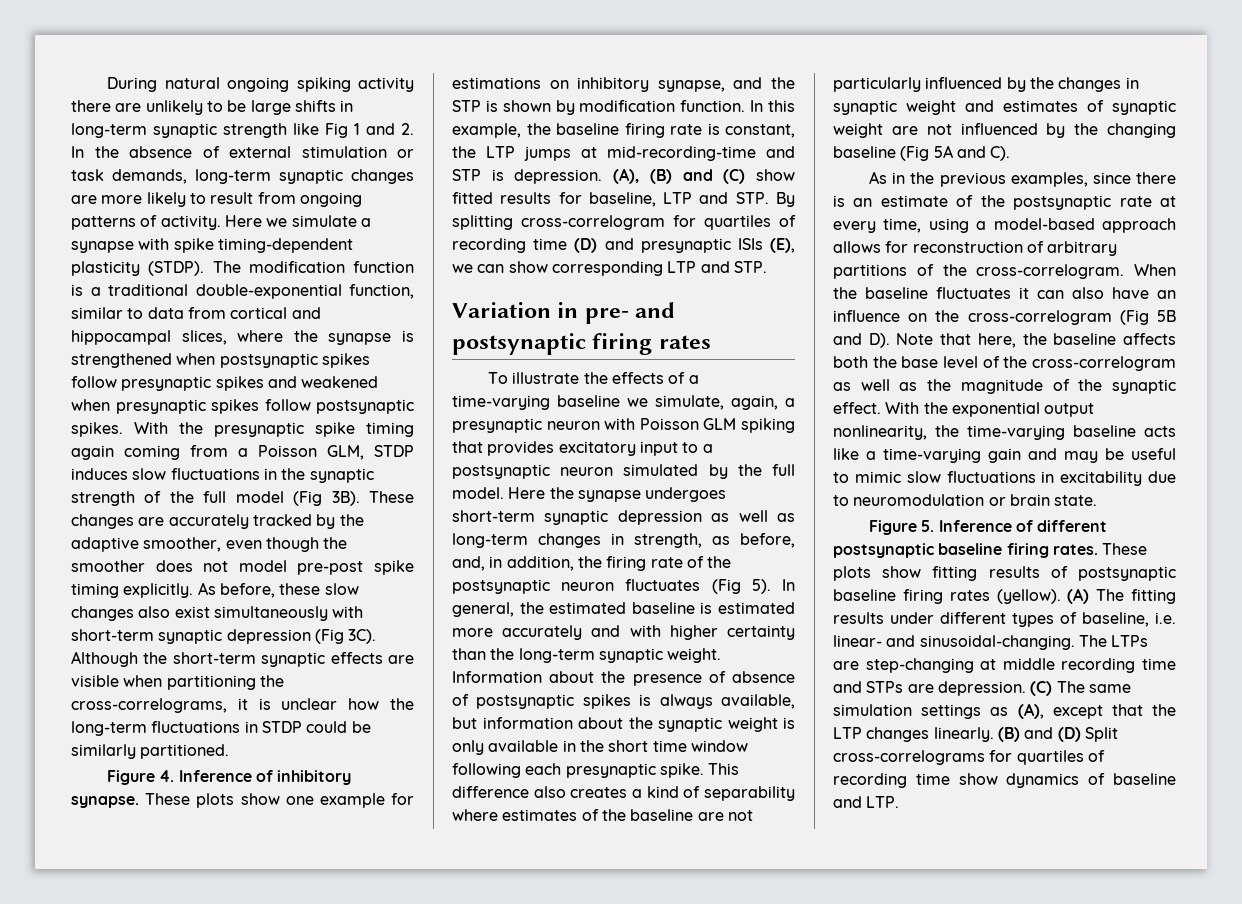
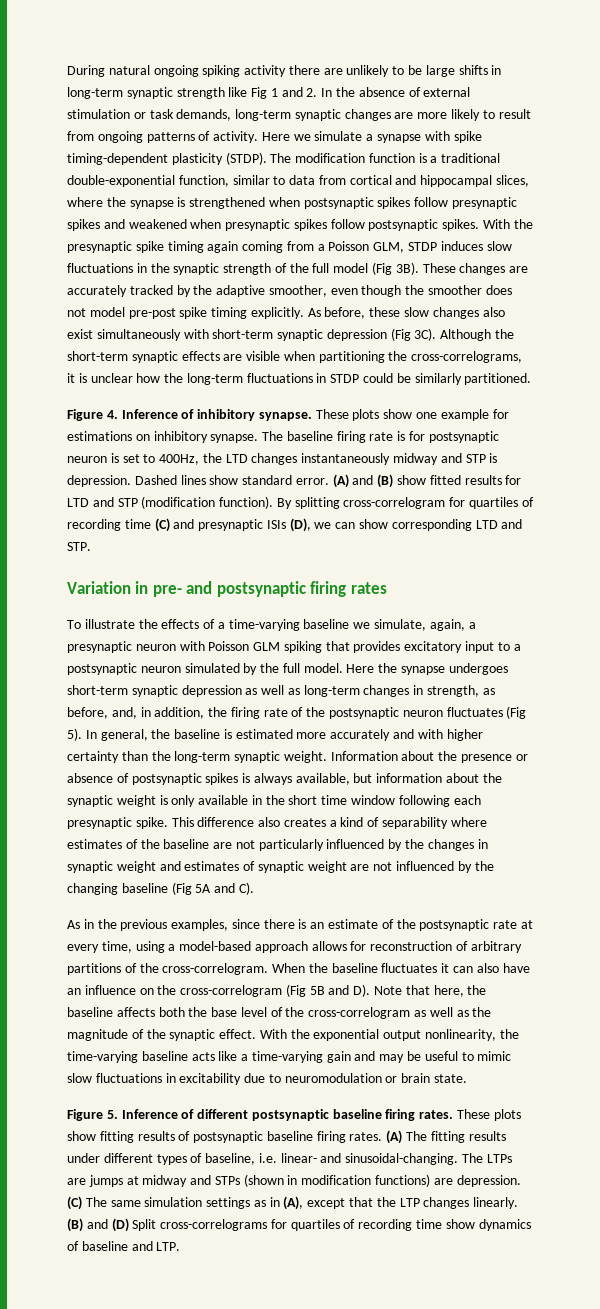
[657,77,795,92] [452,100,795,115] [452,123,795,138] [452,146,795,161] [452,168,795,184] [452,192,769,207] synapse, and the STP is shown by modification function. In this example, the baseline firing rate is constant, the LTP jumps at mid-recording-time and STP is depression. (A), (B) and (C) show fitted results for baseline, LTP and STP. -> [210,431,499,443] [67,453,498,465] [67,474,522,488] [67,496,274,509] synapse. The baseline firing rate is for postsynaptic neuron is set to 400Hz, the LTD changes instantaneously midway and STP is depression. Dashed lines show standard error. (A) and (B) show fitted results for LTD and STP (modification function).
[574,238,598,253] (D) -> [154,518,170,532] (C)
[770,238,795,253] (E), -> [289,518,311,532] (D),
[667,261,697,273] LTP -> [475,520,498,529] LTD
[549,602,627,614] estimated -> (171, 734) none
[708,671,726,683] of -> [515,754,528,761] or
[949,589,1061,604] rates (yellow). -> [349,1132,383,1141] rates.
[865,658,1176,673] [833,681,904,693] step-changing at middle recording time and STPs -> [88,1174,431,1187] jumps at midway and STPs (shown in modification functions)
(1009, 711) none -> [269,1197,280,1207] in

